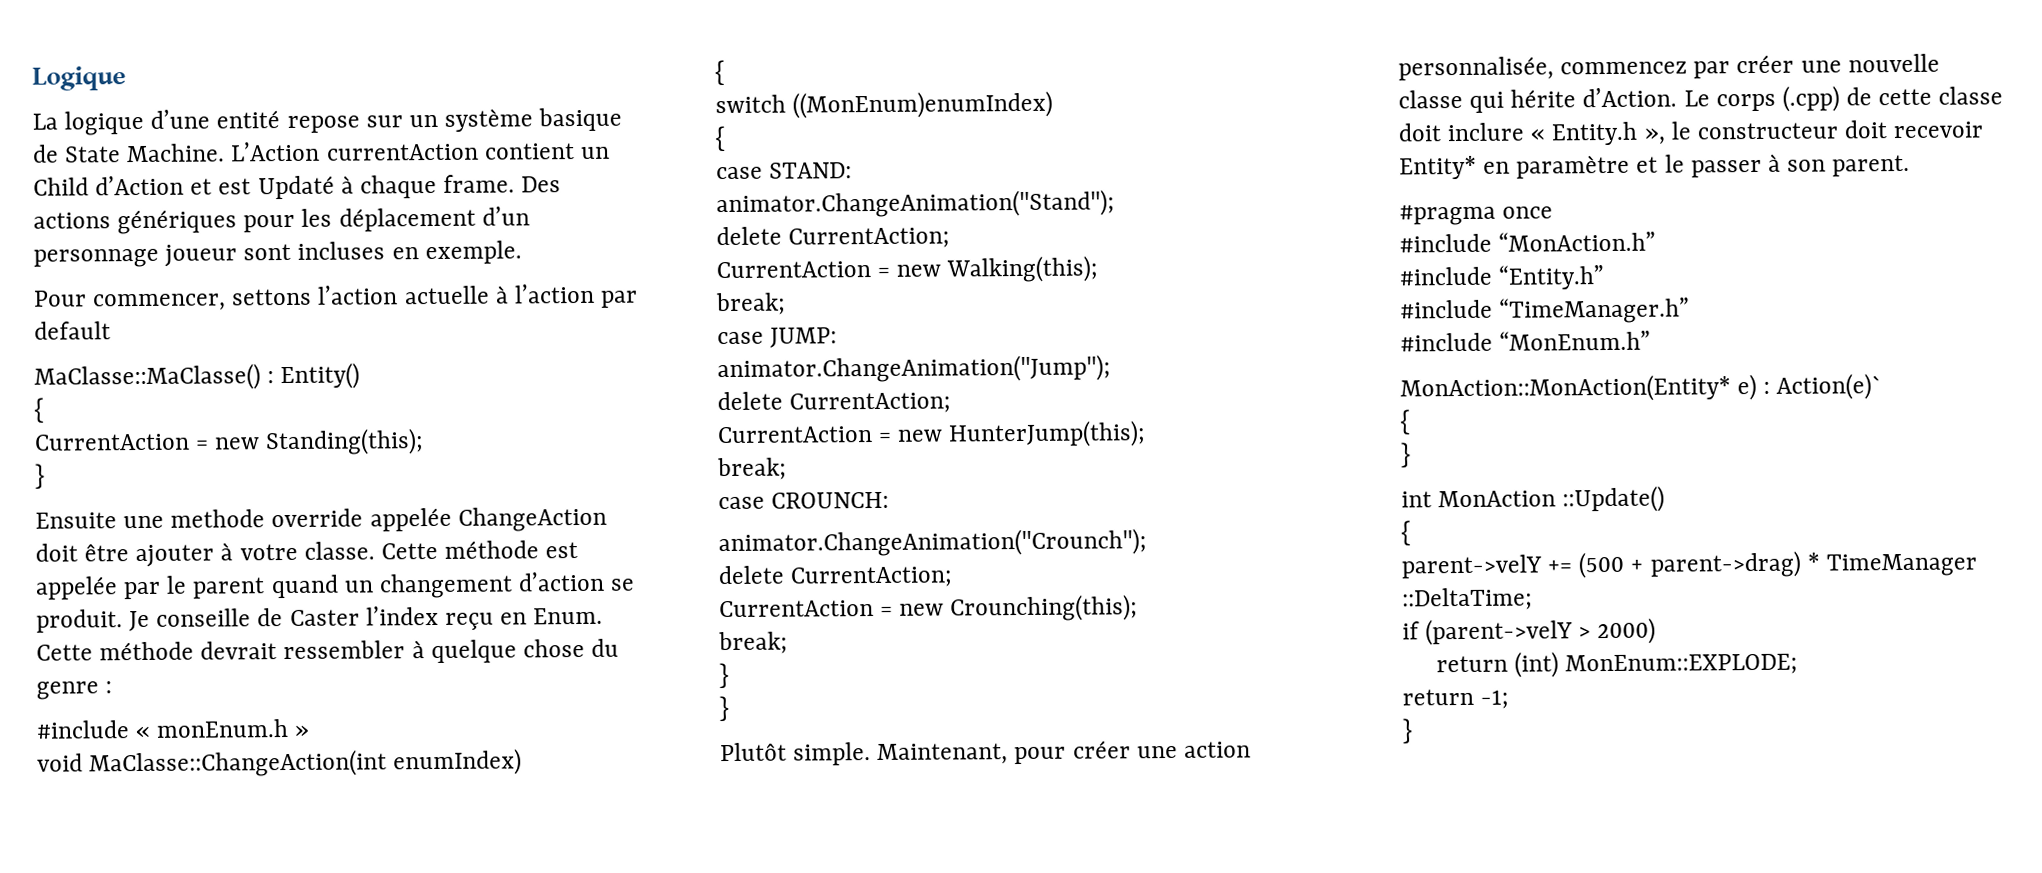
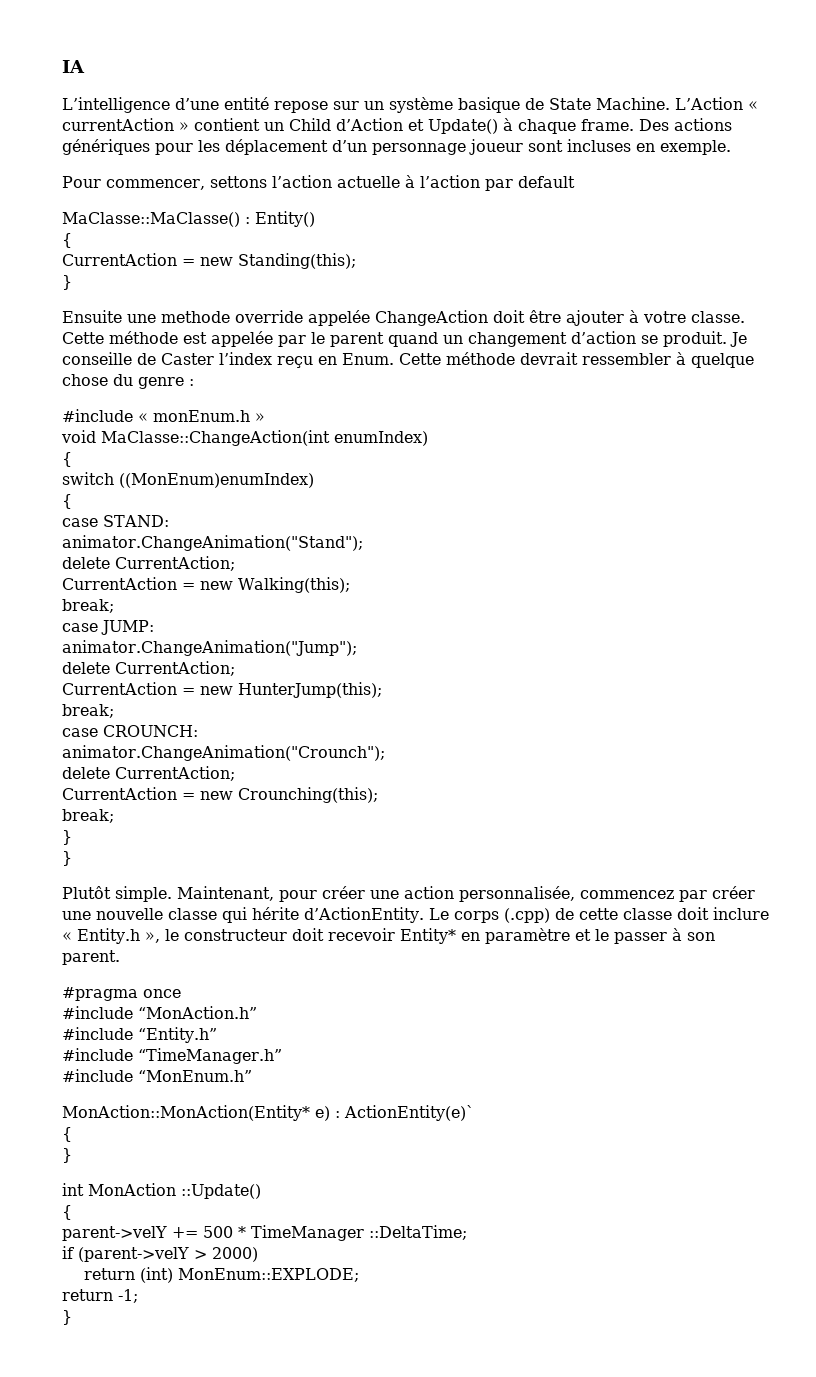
[32,66,126,91] [32,110,145,136] Logique // La logique -> [62,60,85,73] [62,97,170,113] IA // L’intelligence
[325,143,479,161] currentAction -> [747,101,758,110] [62,118,189,131] « currentAction »
[218,175,335,200] est Updaté -> [428,119,498,134] Update()
[1582,87,1678,108] d’Action. -> [304,907,424,923] d’ActionEntity.
[1776,373,1883,400] Action(e)` -> [344,1105,474,1121] ActionEntity(e)`
[1578,550,1801,579] (500 + parent->drag) -> [203,1226,233,1238] 500

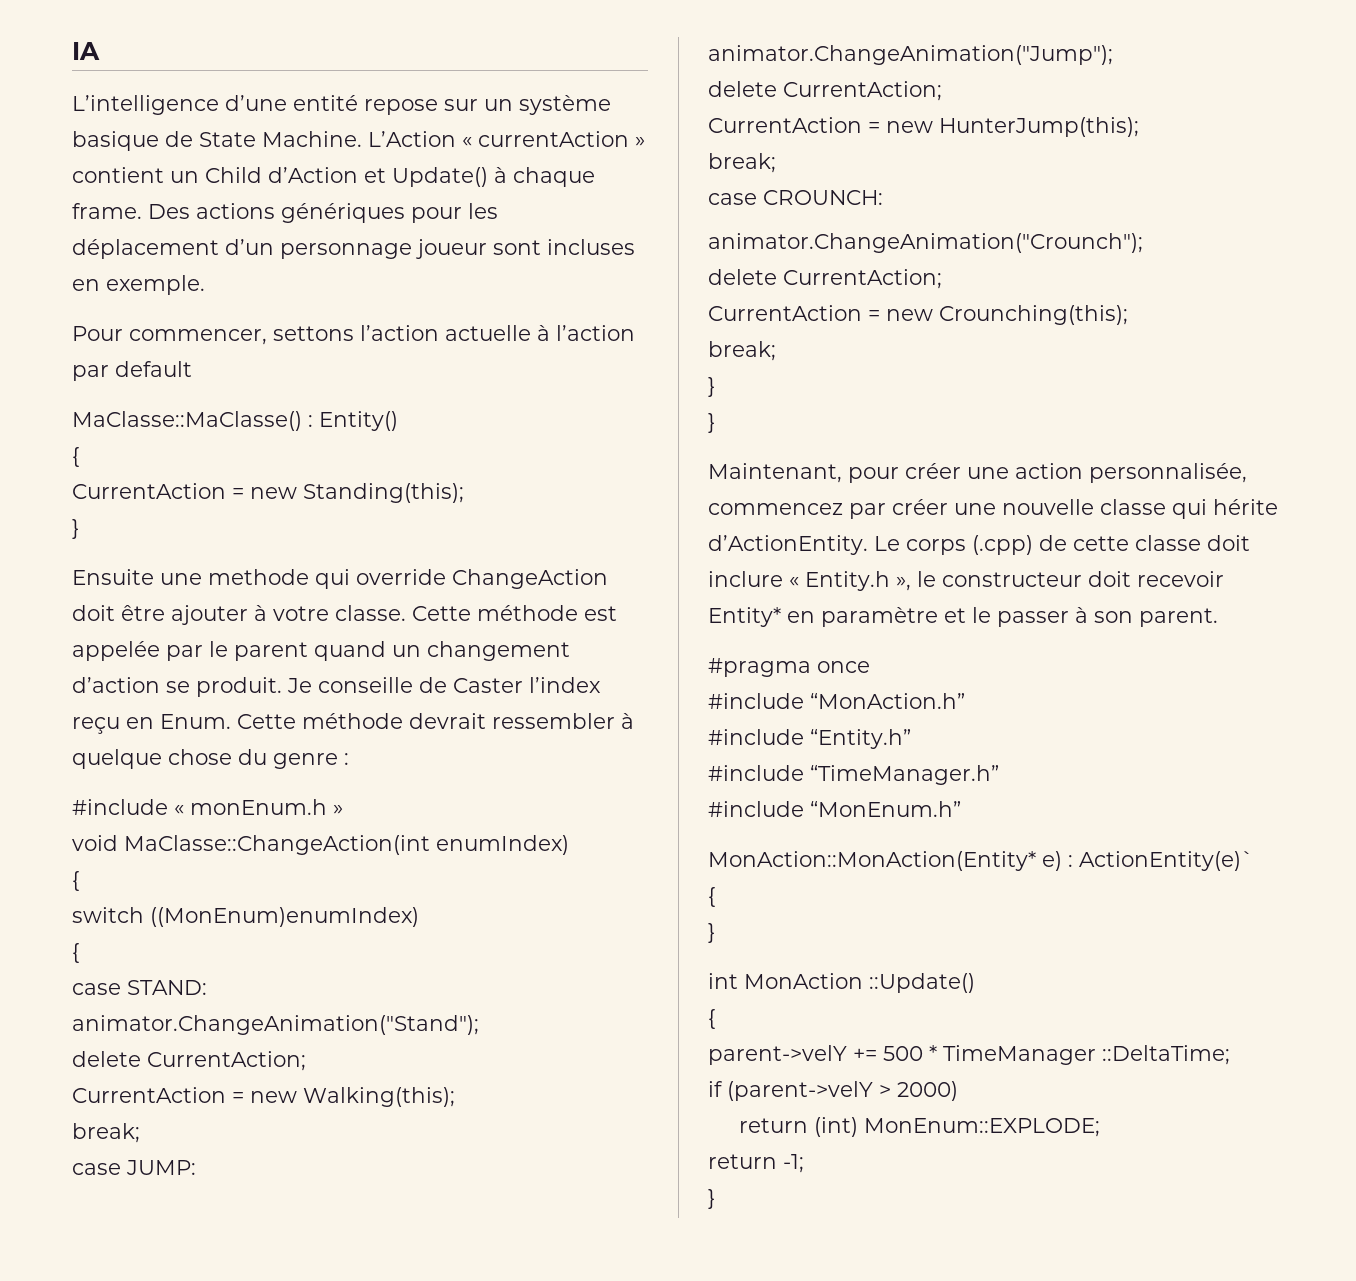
[235,310,370,326] override appelée -> [315,569,446,589] qui override
[62,886,172,902] Plutôt simple. -> (715, 423) none

